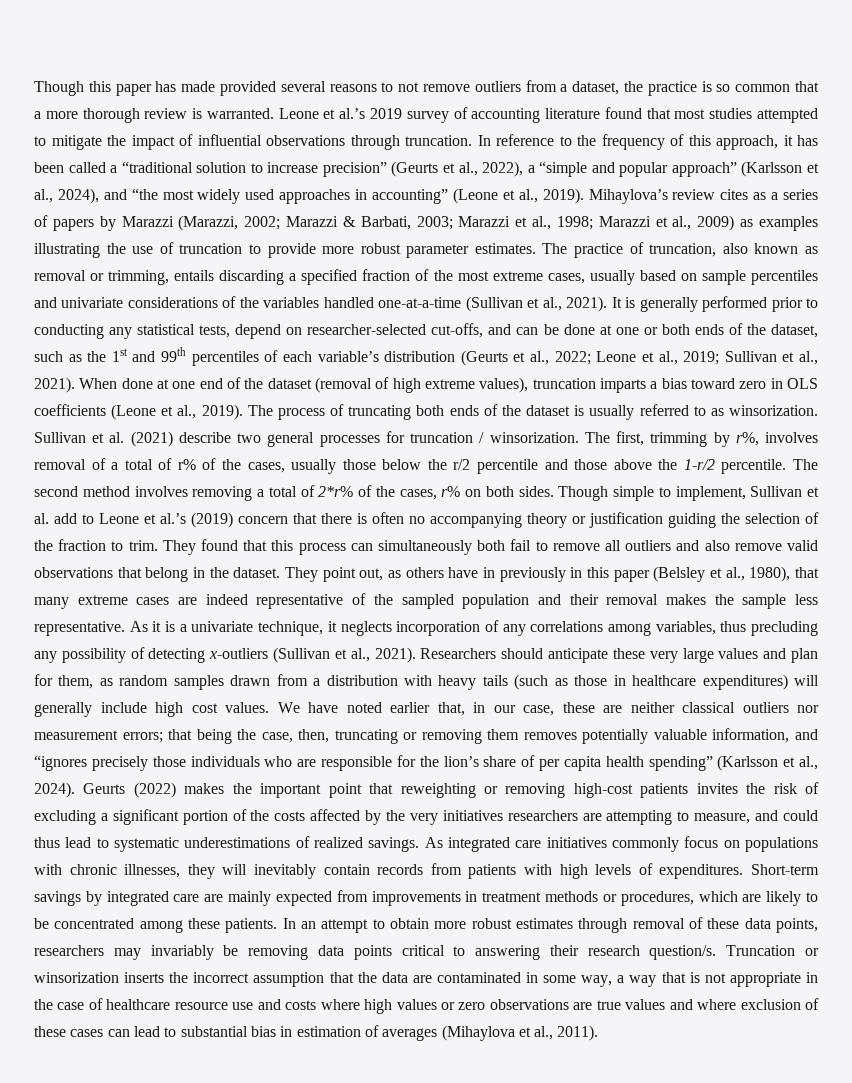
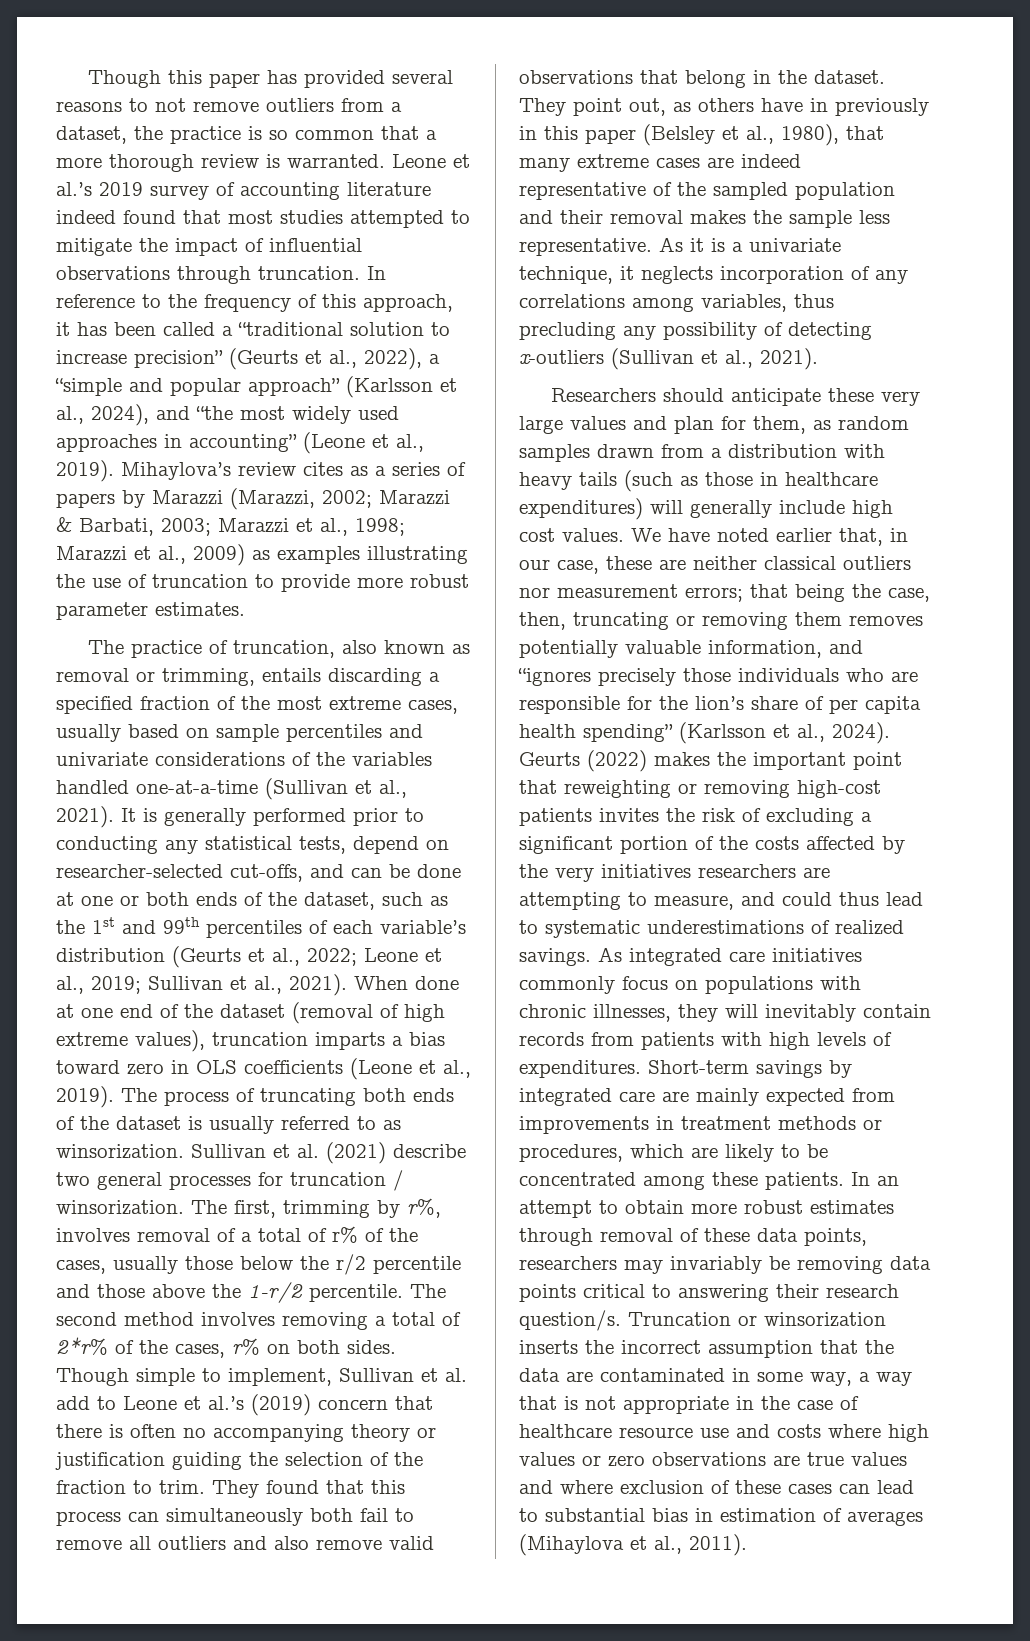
[181,81,216,92] made -> (298, 77) none
(601, 113) none -> [56,210,116,224] indeed
(536, 248) none -> (245, 609) //
(416, 655) none -> (818, 359) //

